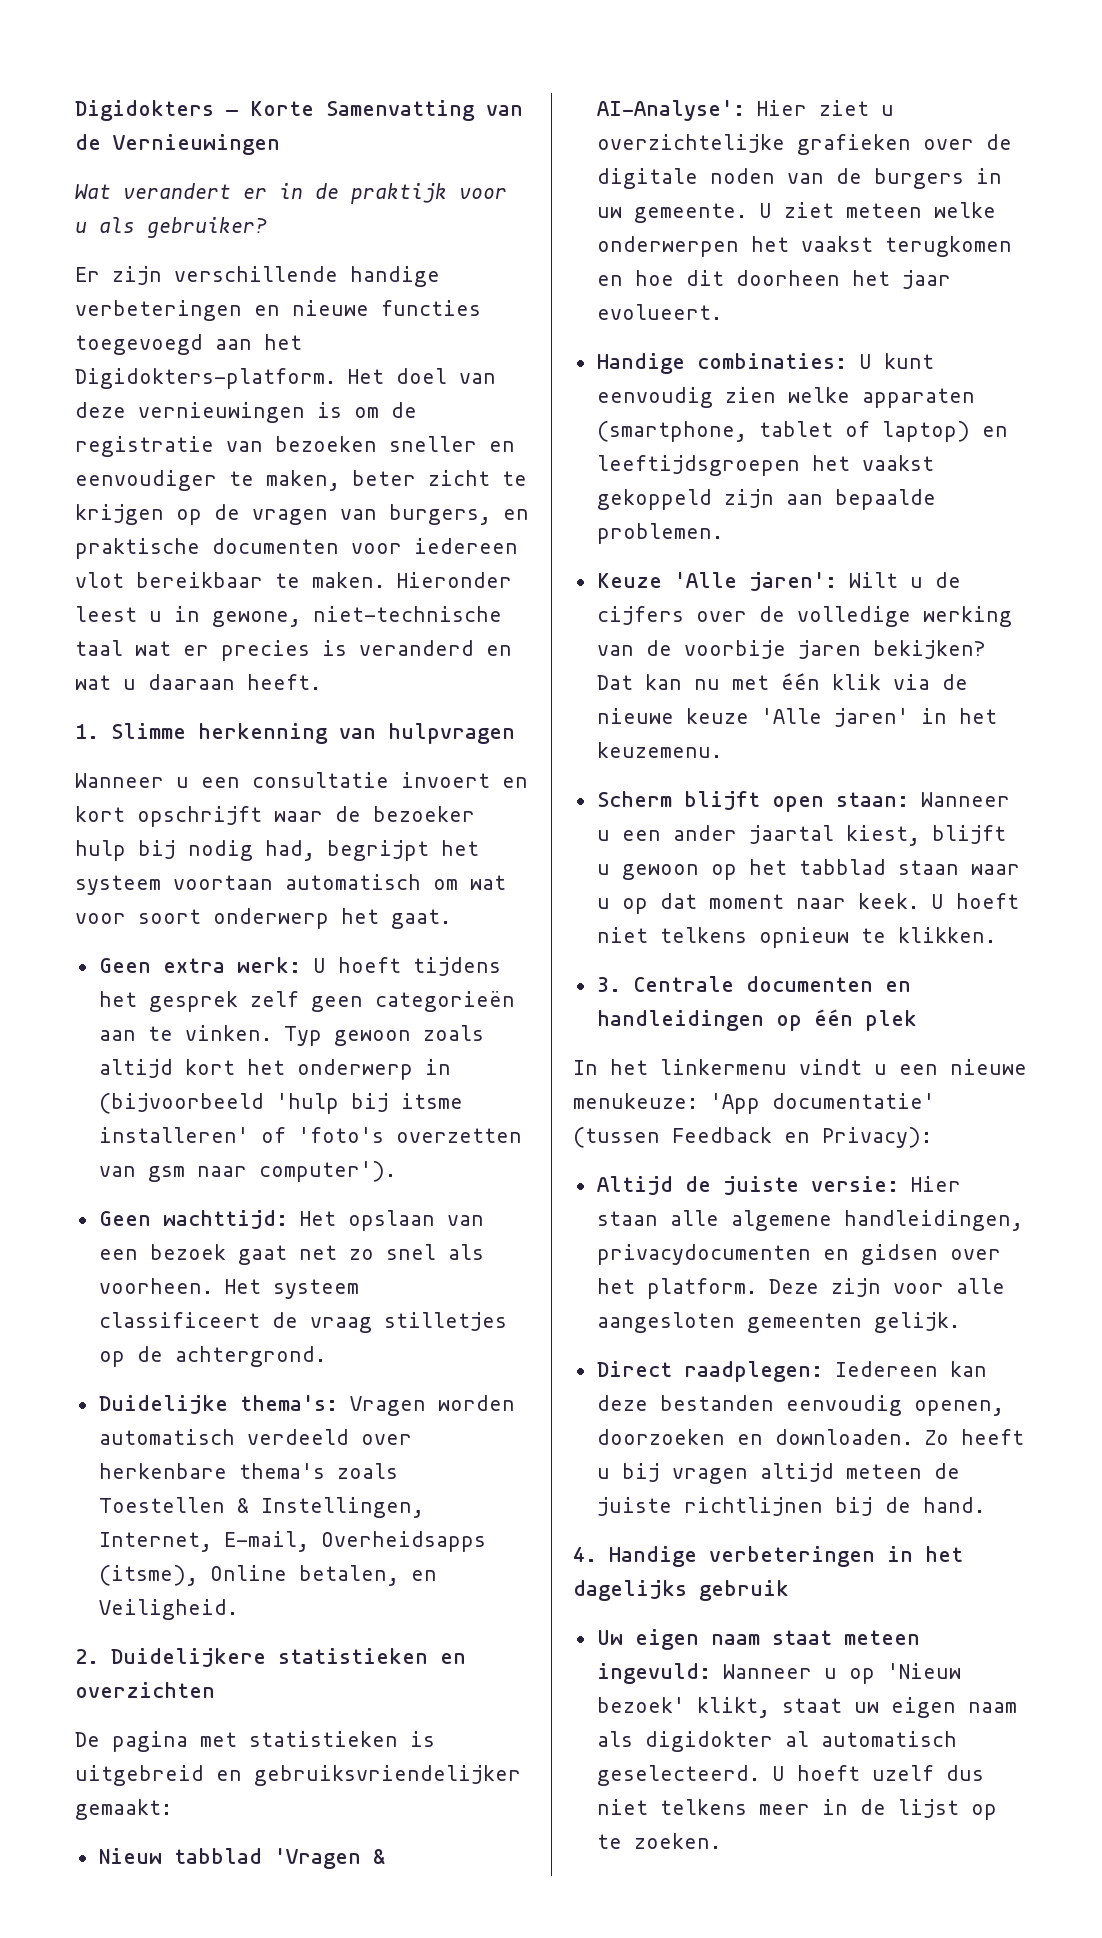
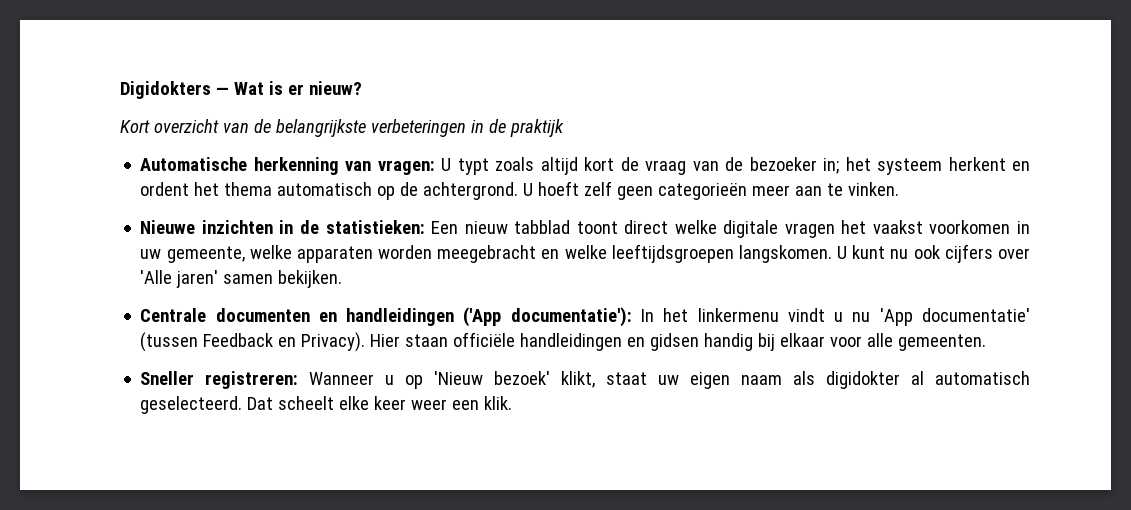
[250,100,523,121] [75,134,280,155] [75,183,507,204] [75,217,267,238] [75,266,440,287] [75,300,481,321] [75,334,302,355] [75,368,496,389] [75,402,417,423] [75,436,515,457] [75,470,527,491] [75,504,529,525] [75,538,518,559] [75,572,512,588] [75,606,502,627] [75,640,512,661] [75,674,321,690] [75,723,515,744] [75,772,528,788] [75,806,475,827] [75,840,479,861] [75,874,506,895] [75,908,451,929] [98,957,501,976] [98,991,238,1012] Korte Samenvatting van de Vernieuwingen // Wat verandert er in de praktijk voor u als gebruiker? // Er zijn verschillende handige verbeteringen en nieuwe functies toegevoegd aan het Digidokters-platform. Het doel van deze vernieuwingen is om de registratie van bezoeken sneller en eenvoudiger te maken, beter zicht te krijgen op de vragen van burgers, en praktische documenten voor iedereen vlot bereikbaar te maken. Hieronder leest u in gewone, niet-technische taal wat er precies is veranderd en wat u daaraan heeft. // 1. Slimme herkenning van hulpvragen // Wanneer u een consultatie invoert en kort opschrijft waar de bezoeker hulp bij nodig had, begrijpt het systeem voortaan automatisch om wat voor soort onderwerp het gaat. // Geen extra werk: U hoeft tijdens het gesprek -> [233,81,362,95] [120,119,564,137] [140,157,1031,175] [140,181,580,200] Wat is er nieuw? // Kort overzicht van de belangrijkste verbeteringen in de praktijk // Automatische herkenning van vragen: U typt zoals altijd kort de vraag van de bezoeker in; het systeem herkent en ordent het thema automatisch op de achtergrond. U hoeft
(515, 1001) none -> [752,185,791,196] meer
[283,1025,484,1046] [98,1059,451,1080] [98,1093,463,1114] [98,1127,522,1143] [98,1161,396,1182] [98,1210,484,1231] [98,1244,484,1265] [98,1278,359,1299] [98,1312,507,1333] [98,1346,326,1367] [98,1395,515,1416] [98,1429,412,1445] [98,1463,398,1479] [98,1497,424,1518] [98,1531,486,1552] [98,1565,437,1586] [98,1599,238,1620] [75,1648,466,1668] [75,1682,215,1698] [75,1731,435,1752] [75,1765,521,1786] [75,1799,172,1820] [98,1848,385,1869] [596,100,894,121] [596,134,1012,155] [596,168,1002,189] [596,202,996,223] [596,236,1012,257] [596,270,951,289] [596,304,722,320] [596,353,934,374] [596,387,975,408] [596,421,1008,442] [596,455,934,476] [596,489,936,510] [596,523,723,544] [596,572,961,592] [596,606,1012,627] [596,640,986,659] [596,673,968,690] [596,708,997,727] [596,742,722,758] [596,791,1010,812] [596,825,1006,846] [596,859,1020,880] [596,893,1019,914] [596,927,996,948] [596,977,621,992] Typ gewoon zoals altijd kort het onderwerp in (bijvoorbeeld 'hulp bij itsme installeren' of 'foto's overzetten van gsm naar computer'). // Geen wachttijd: Het opslaan van een bezoek gaat net zo snel als voorheen. Het systeem classificeert de vraag stilletjes op de achtergrond. // Duidelijke thema's: Vragen worden automatisch verdeeld over herkenbare thema's zoals Toestellen & Instellingen, Internet, E-mail, Overheidsapps (itsme), Online betalen, en Veiligheid. // 2. Duidelijkere statistieken en overzichten // De pagina met statistieken is uitgebreid en gebruiksvriendelijker gemaakt: // Nieuw tabblad 'Vragen & AI-Analyse': Hier ziet u overzichtelijke grafieken over de digitale noden van de burgers in uw gemeente. U ziet meteen welke onderwerpen het vaakst terugkomen en hoe dit doorheen het jaar evolueert. // Handige combinaties: U kunt eenvoudig zien welke apparaten (smartphone, tablet of laptop) en leeftijdsgroepen het vaakst gekoppeld zijn aan bepaalde problemen. // Keuze 'Alle jaren': Wilt u de cijfers over de volledige werking van de voorbije jaren bekijken? Dat kan nu met één klik via de nieuwe keuze 'Alle jaren' in het keuzemenu. // Scherm blijft open staan: Wanneer u een ander jaartal kiest, blijft u gewoon op het tabblad staan waar u op dat moment naar keek. U hoeft niet telkens opnieuw te klikken. // 3. -> [140,220,1030,238] [140,244,1030,263] [140,270,343,288] // Nieuwe inzichten in de statistieken: Een nieuw tabblad toont direct welke digitale vragen het vaakst voorkomen in uw gemeente, welke apparaten worden meegebracht en welke leeftijdsgroepen langskomen. U kunt nu ook cijfers over 'Alle jaren' samen bekijken. //
[775,1009,917,1031] op één plek // -> [463,307,632,327] ('App documentatie'):
[899,1059,1027,1075] [573,1093,698,1109] een nieuwe menukeuze: -> [852,312,871,322] nu
[822,1127,932,1148] [596,1176,961,1196] [596,1210,1023,1231] [596,1244,1001,1265] [596,1278,1005,1299] [596,1312,960,1333] [596,1361,987,1382] [596,1395,1004,1416] [596,1429,1024,1445] [596,1463,960,1484] [596,1497,985,1516] [573,1546,963,1567] [573,1580,789,1601] [596,1629,920,1650] [596,1663,711,1684] Privacy): // Altijd de juiste versie: Hier staan alle algemene handleidingen, privacydocumenten en gidsen over het platform. Deze zijn voor alle aangesloten gemeenten gelijk. // Direct raadplegen: Iedereen kan deze bestanden eenvoudig openen, doorzoeken en downloaden. Zo heeft u bij vragen altijd meteen de juiste richtlijnen bij de hand. // 4. Handige verbeteringen in het dagelijks gebruik // Uw eigen naam staat meteen ingevuld: -> [301,332,987,352] [140,371,299,389] Privacy). Hier staan officiële handleidingen en gidsen handig bij elkaar voor alle gemeenten. // Sneller registreren:
[771,1765,984,1781] [596,1799,997,1820] [596,1833,721,1849] U hoeft uzelf dus niet telkens meer in de lijst op te zoeken. -> [247,396,513,410] Dat scheelt elke keer weer een klik.

